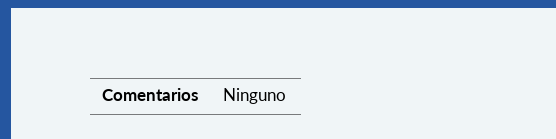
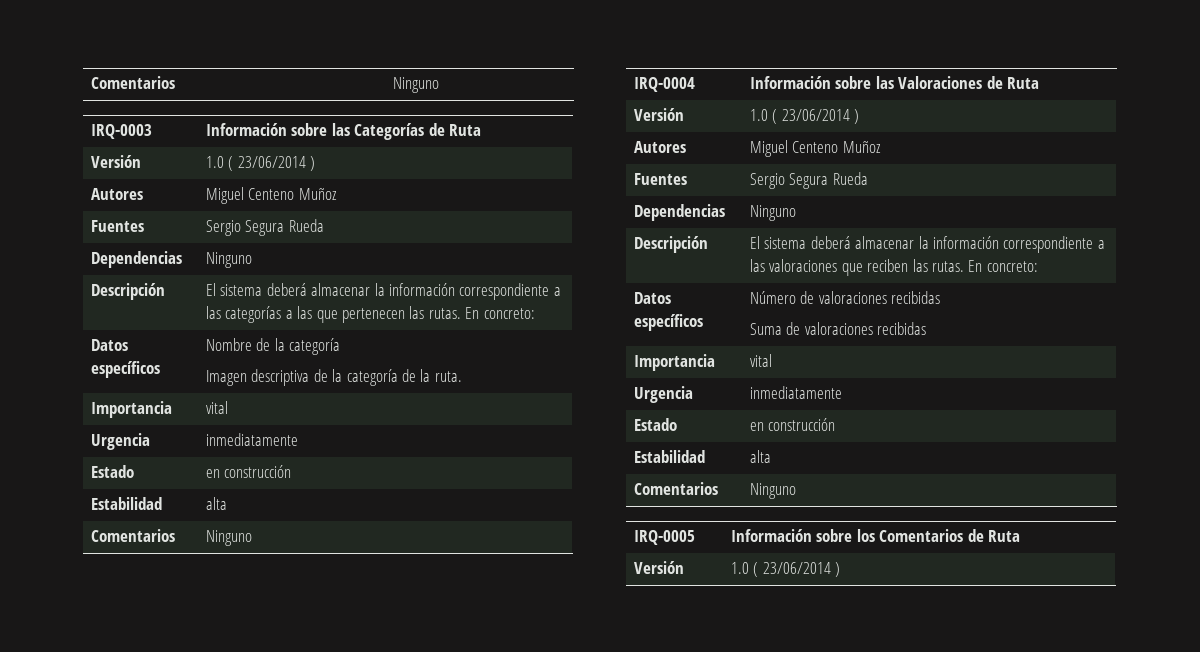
[102,88,199,101] [223,88,287,104] Comentarios | Ninguno -> [90,76,175,89] [392,77,439,93] [90,124,152,139] [205,123,482,140] [90,155,141,168] [205,156,316,171] [90,188,143,200] [205,187,337,204] [90,220,144,232] [205,219,324,236] [90,251,182,268] [205,252,252,268] [90,283,165,300] [205,283,561,300] [205,306,535,323] [90,339,128,351] [90,361,160,378] [205,338,341,355] [205,369,462,386] [90,401,172,418] [205,401,228,414] [90,433,150,450] [205,433,298,446] [90,465,134,478] [205,465,292,478] [90,497,162,510] [205,497,227,510] [90,529,175,542] [205,530,252,546] [633,77,695,92] [749,76,1040,89] [633,108,684,121] [749,109,860,124] [633,141,686,153] [749,140,881,157] [633,173,687,185] [749,172,868,189] [633,204,725,221] [749,205,796,221] [633,236,708,253] [749,236,1105,253] [749,259,1038,276] [633,292,671,304] [633,314,703,331] [749,291,941,304] [749,322,927,335] [633,354,715,371] [749,354,772,367] [633,386,693,403] [749,386,842,399] [633,418,677,431] [749,418,836,431] [633,450,705,463] [749,450,771,463] [633,482,718,495] [749,483,796,499] [633,530,695,545] [730,529,1021,542] [633,561,684,574] [730,562,841,577] Comentarios | Ninguno // IRQ-0003 | Información sobre las Categorías de Ruta // Versión | 1.0 ( 23/06/2014 ) // Autores | Miguel Centeno Muñoz // Fuentes | Sergio Segura Rueda // Dependencias | Ninguno // Descripción | El sistema deberá almacenar la información correspondiente a las categorías a las que pertenecen las rutas. En concreto: // Datos específicos | Nombre de la categoría // Imagen descriptiva de la categoría de la ruta. // Importancia | vital // Urgencia | inmediatamente // Estado | en construcción // Estabilidad | alta // Comentarios | Ninguno // IRQ-0004 | Información sobre las Valoraciones de Ruta // Versión | 1.0 ( 23/06/2014 ) // Autores | Miguel Centeno Muñoz // Fuentes | Sergio Segura Rueda // Dependencias | Ninguno // Descripción | El sistema deberá almacenar la información correspondiente a las valoraciones que reciben las rutas. En concreto: // Datos específicos | Número de valoraciones recibidas // Suma de valoraciones recibidas // Importancia | vital // Urgencia | inmediatamente // Estado | en construcción // Estabilidad | alta // Comentarios | Ninguno // IRQ-0005 | Información sobre los Comentarios de Ruta // Versión | 1.0 ( 23/06/2014 )

